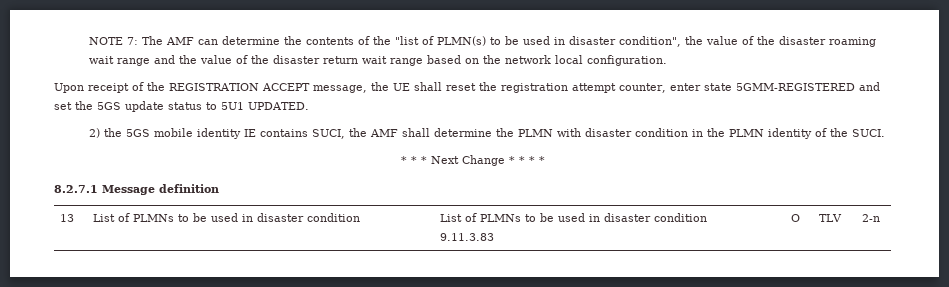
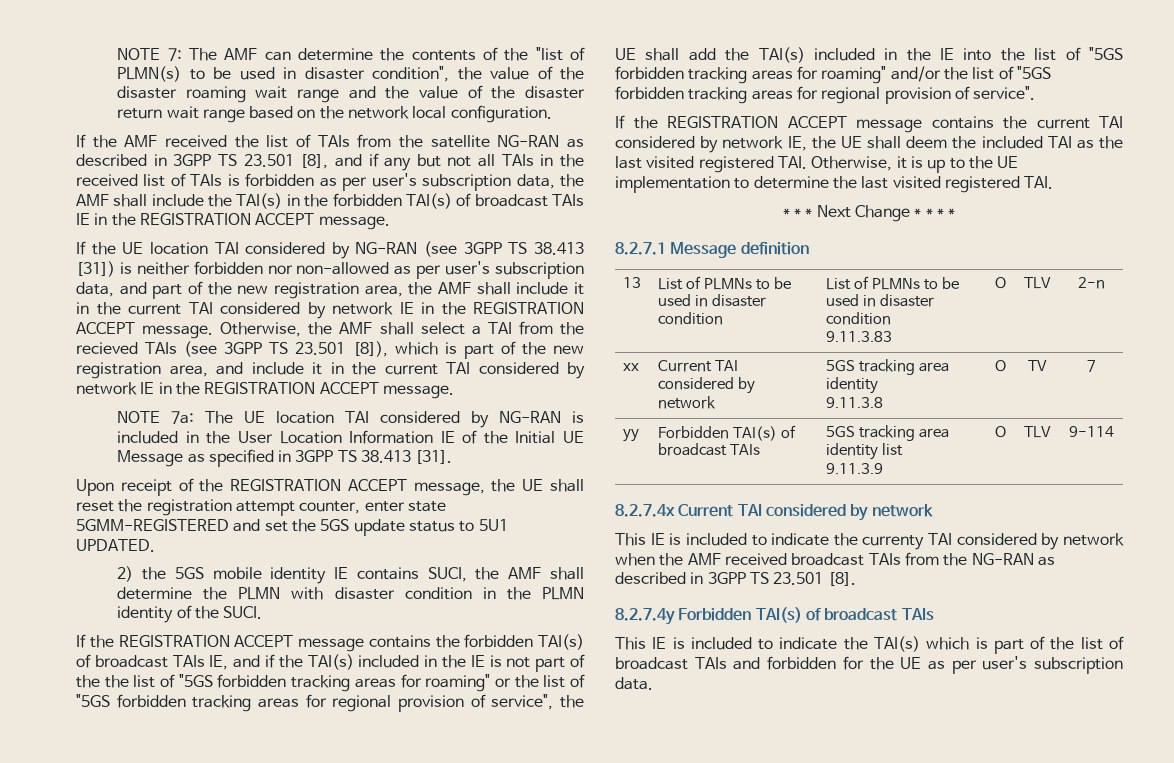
(667, 60) none -> [76,134,584,148] [76,153,584,171] [76,173,585,191] [76,193,585,209] [76,213,390,230] [76,241,585,259] [76,261,585,279] [76,281,585,299] [76,302,585,319] [76,321,584,339] [76,341,584,359] [76,362,585,379] [76,382,454,399] [117,411,584,428] [117,430,584,444] [117,449,453,467] // If the AMF received the list of TAIs from the satellite NG-RAN as described in 3GPP TS 23.501 [8], and if any but not all TAIs in the received list of TAIs is forbidden as per user's subscription data, the AMF shall include the TAI(s) in the forbidden TAI(s) of broadcast TAIs IE in the REGISTRATION ACCEPT message. // If the UE location TAI considered by NG-RAN (see 3GPP TS 38.413 [31]) is neither forbidden nor non-allowed as per user's subscription data, and part of the new registration area, the AMF shall include it in the current TAI considered by network IE in the REGISTRATION ACCEPT message. Otherwise, the AMF shall select a TAI from the recieved TAIs (see 3GPP TS 23.501 [8]), which is part of the new registration area, and include it in the current TAI considered by network IE in the REGISTRATION ACCEPT message. // NOTE 7a: The UE location TAI considered by NG-RAN is included in the User Location Information IE of the Initial UE Message as specified in 3GPP TS 38.413 [31].
(885, 133) none -> [76,634,585,652] [76,654,585,672] [76,674,585,692] [76,694,584,712] [615,47,1123,63] [615,66,1051,84] [615,86,1036,104] [615,115,1124,133] [615,136,1123,153] [615,156,1019,173] [615,176,1054,193] // If the REGISTRATION ACCEPT message contains the forbidden TAI(s) of broadcast TAIs IE, and if the TAI(s) included in the IE is not part of the the list of "5GS forbidden tracking areas for roaming" or the list of "5GS forbidden tracking areas for regional provision of service", the UE shall add the TAI(s) included in the IE into the list of "5GS forbidden tracking areas for roaming" and/or the list of "5GS forbidden tracking areas for regional provision of service". // If the REGISTRATION ACCEPT message contains the current TAI considered by network IE, the UE shall deem the included TAI as the last visited registered TAI. Otherwise, it is up to the UE implementation to determine the last visited registered TAI.
(880, 218) none -> [623,363,640,371] [658,360,739,372] [658,377,756,394] [658,396,717,409] [826,359,950,375] [826,377,879,394] [826,397,884,408] [994,360,1006,372] [1027,360,1047,371] [1086,360,1096,372] [623,429,640,442] [658,425,797,441] [658,443,761,456] [826,425,950,441] [826,443,904,460] [826,463,884,474] [994,426,1006,438] [1023,426,1051,438] [1068,426,1114,437] [615,504,933,521] [615,533,1124,550] [615,552,1055,566] [615,572,856,586] [615,607,934,625] [615,636,1124,654] [615,656,1123,674] [615,677,653,690] // xx | Current TAI considered by network | 5GS tracking area identity // 9.11.3.8 | O | TV | 7 // yy | Forbidden TAI(s) of broadcast TAIs | 5GS tracking area identity list // 9.11.3.9 | O | TLV | 9-114 // 8.2.7.4x Current TAI considered by network // This IE is included to indicate the currenty TAI considered by network when the AMF received broadcast TAIs from the NG-RAN as described in 3GPP TS 23.501 [8]. // 8.2.7.4y Forbidden TAI(s) of broadcast TAIs // This IE is included to indicate the TAI(s) which is part of the list of broadcast TAIs and forbidden for the UE as per user's subscription data.

